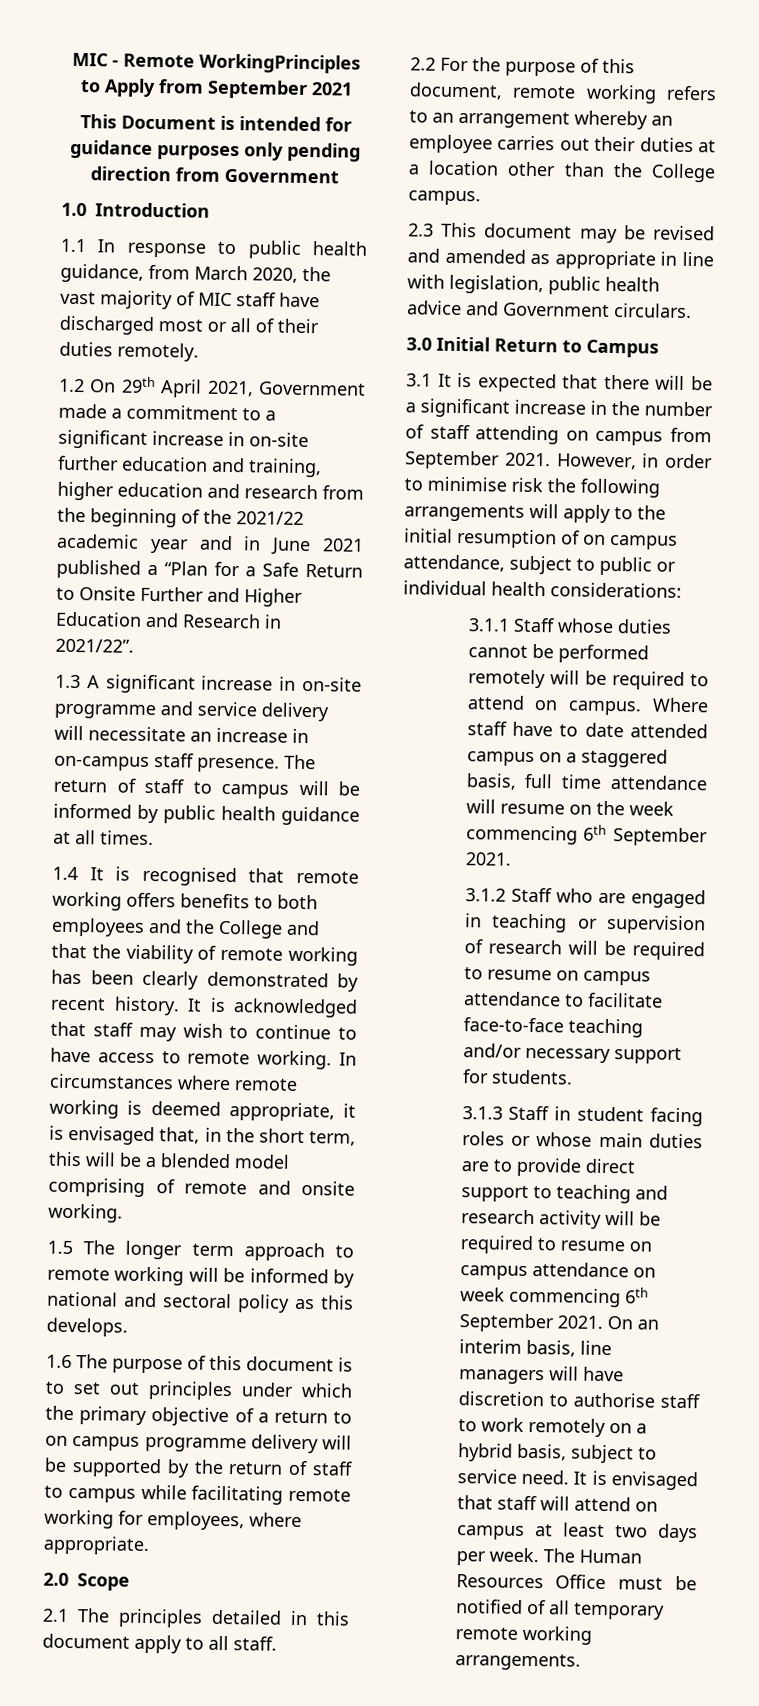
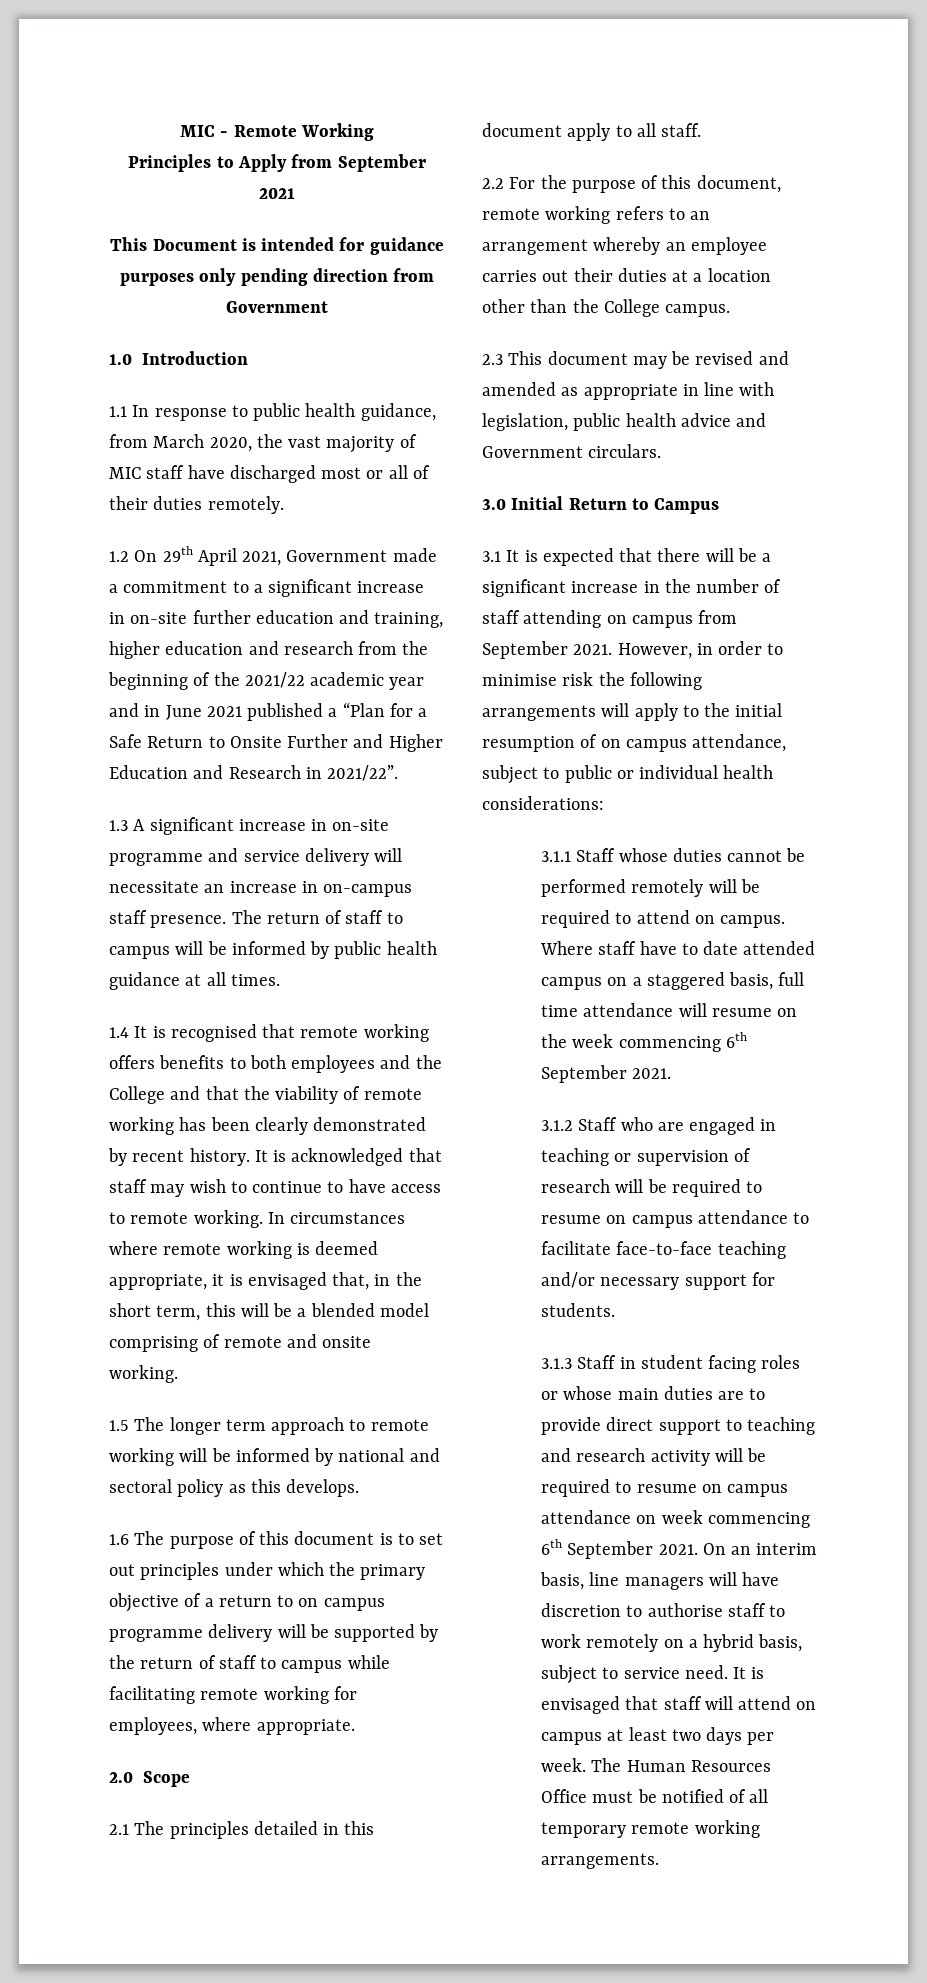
[199,53,361,74] WorkingPrinciples -> [300,123,374,141] [128,154,212,172] Working // Principles

